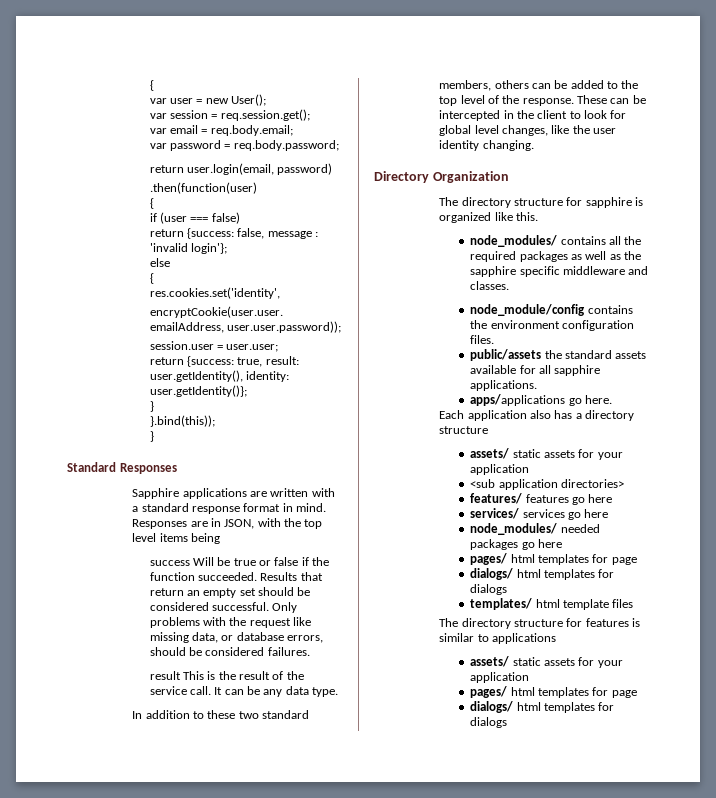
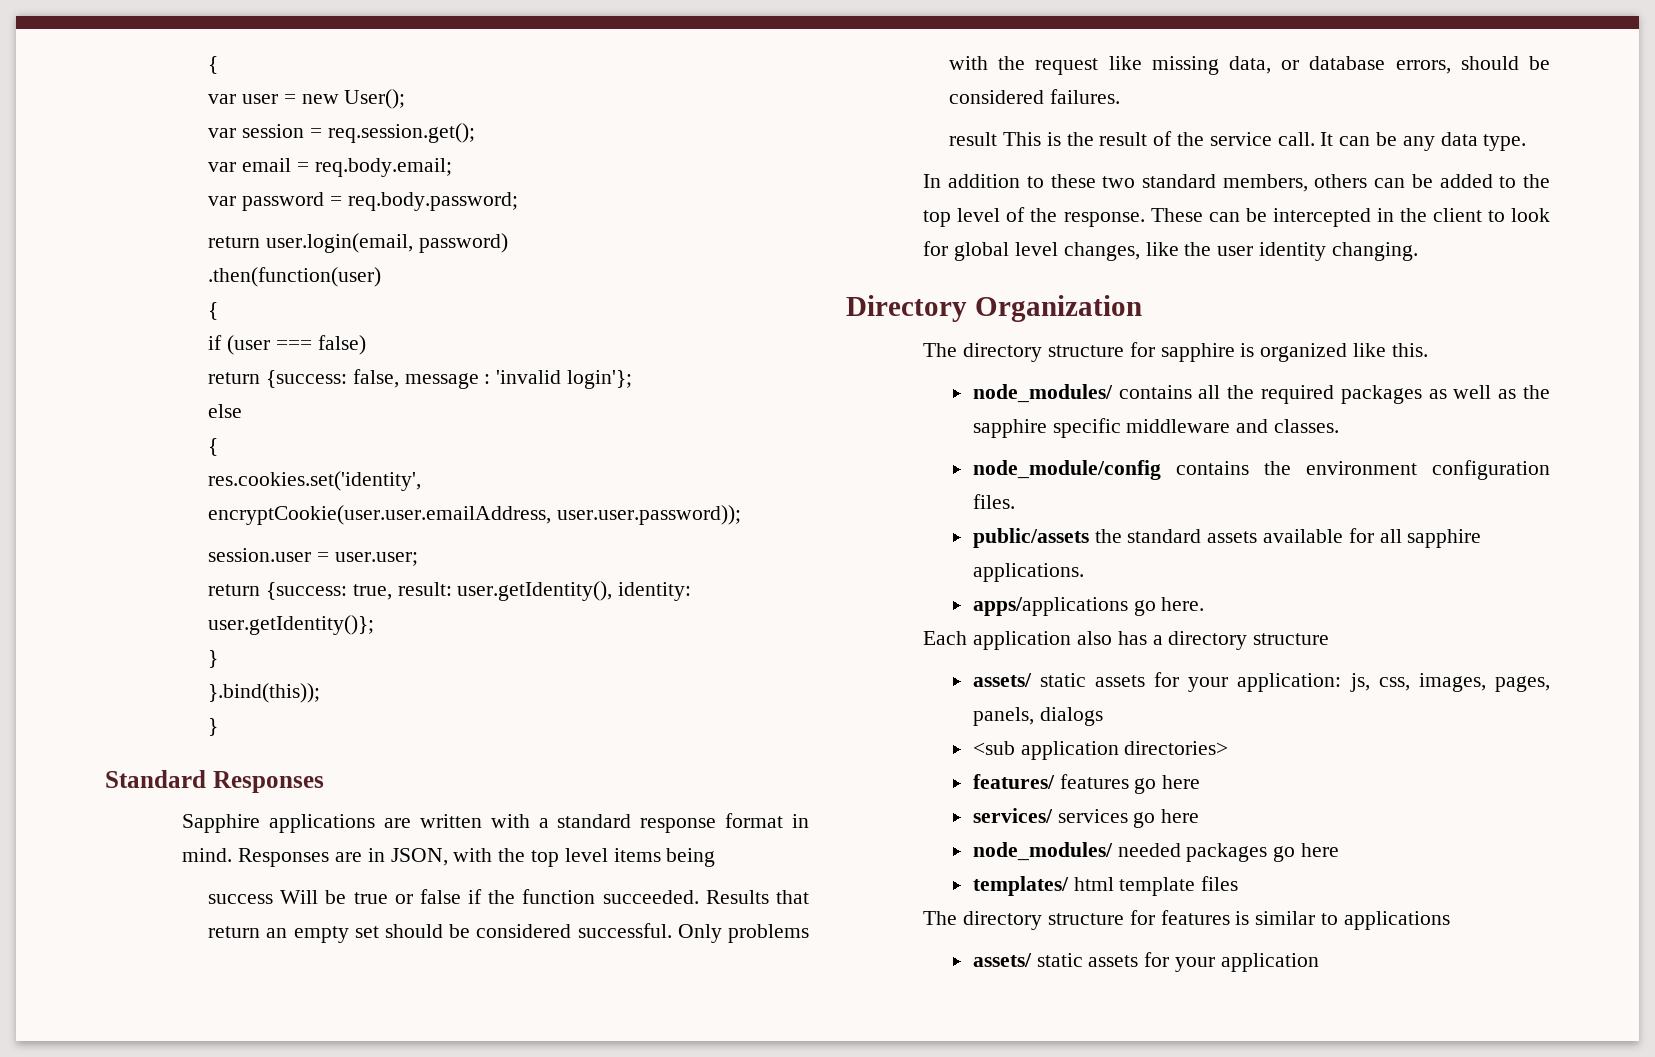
[470,464,530,475] application -> [1237,673,1550,692] [972,707,1103,726] application: js, css, images, pages, panels, dialogs
[470,553,637,565] [470,568,615,580] [470,584,508,595] // pages/ html templates for page // dialogs/ html templates for dialogs -> (1339, 850) none
[470,686,637,698] [470,701,615,713] [470,717,508,728] // pages/ html templates for page // dialogs/ html templates for dialogs -> (1319, 962) none

